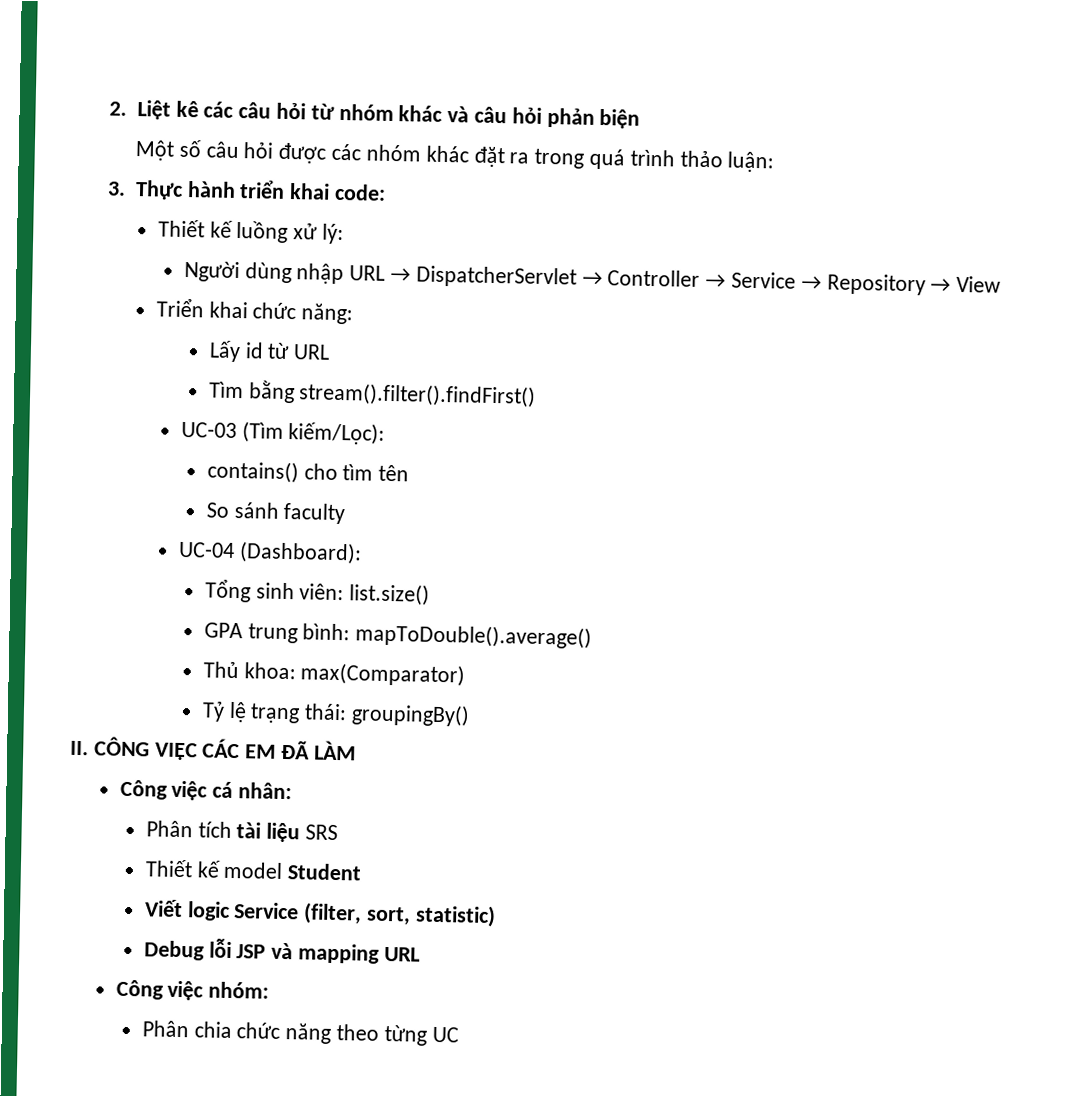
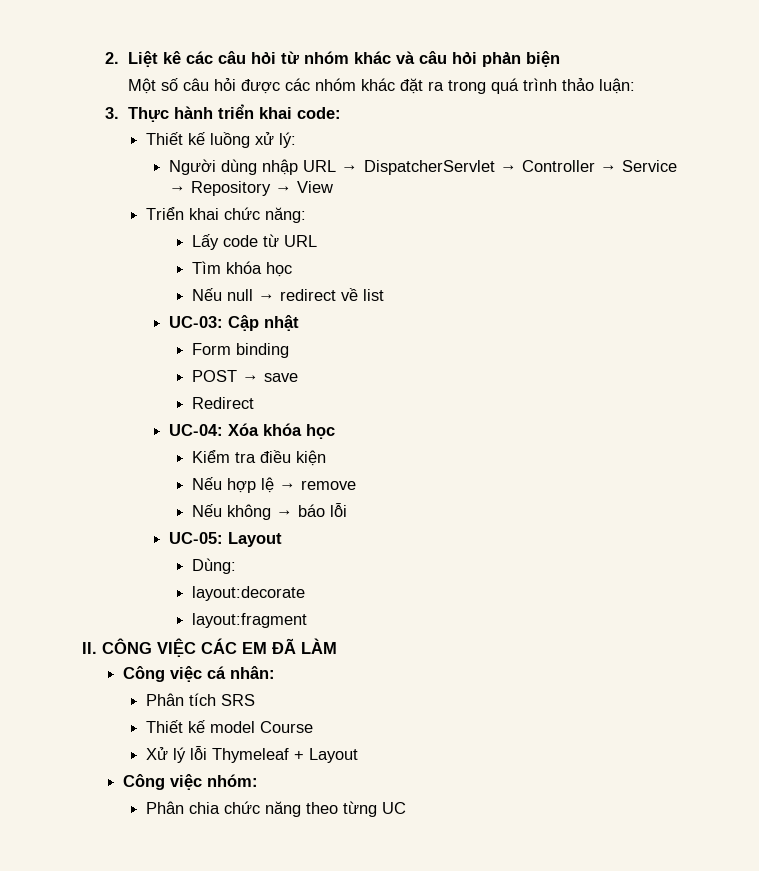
[244,342,264,359] id -> [222,235,258,247] code
[247,380,537,408] [180,421,386,445] [206,460,410,484] [205,501,347,525] [177,541,362,565] [204,579,431,606] [203,622,593,649] [202,661,466,687] [201,701,471,727] bằng stream().filter().findFirst() // UC-03 (Tìm kiếm/Lọc): // contains() cho tìm tên // So sánh faculty // UC-04 (Dashboard): // Tổng sinh viên: list.size() // GPA trung bình: mapToDouble().average() // Thủ khoa: max(Comparator) // Tỷ lệ trạng thái: groupingBy() -> [225,261,292,277] [191,288,384,301] [168,315,299,331] [191,343,289,358] [191,370,298,382] [191,397,254,409] [168,423,335,439] [191,450,326,466] [191,477,356,493] [191,503,347,520] [168,532,282,547] [191,558,236,574] [191,586,305,601] [191,613,307,628] khóa học // Nếu null → redirect về list // UC-03: Cập nhật // Form binding // POST → save // Redirect // UC-04: Xóa khóa học // Kiểm tra điều kiện // Nếu hợp lệ → remove // Nếu không → báo lỗi // UC-05: Layout // Dùng: // layout:decorate // layout:fragment
[236,822,301,843] tài liệu -> (217, 699) none
[287,863,363,881] [143,899,496,928] [143,938,420,964] Student // Viết logic Service (filter, sort, statistic) // Debug lỗi JSP và mapping URL -> [260,721,314,733] [146,746,359,763] Course // Xử lý lỗi Thymeleaf + Layout

